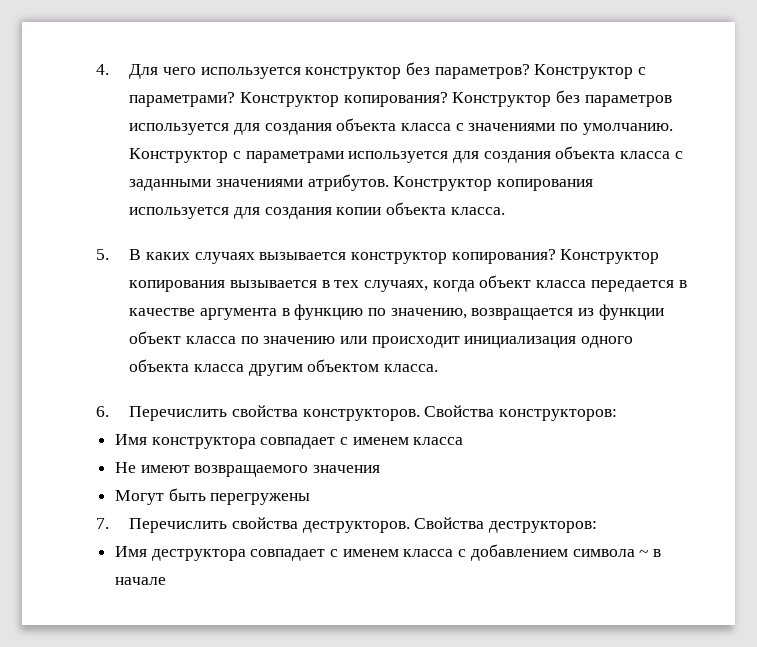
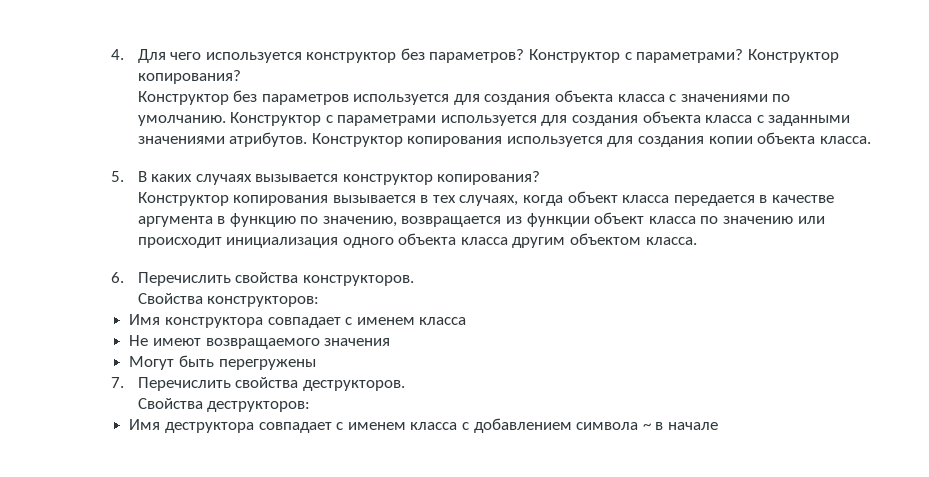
(448, 99) none -> (241, 77) //
(556, 256) none -> (541, 178) //
(420, 415) none -> (414, 280) //
(410, 527) none -> (405, 385) //

